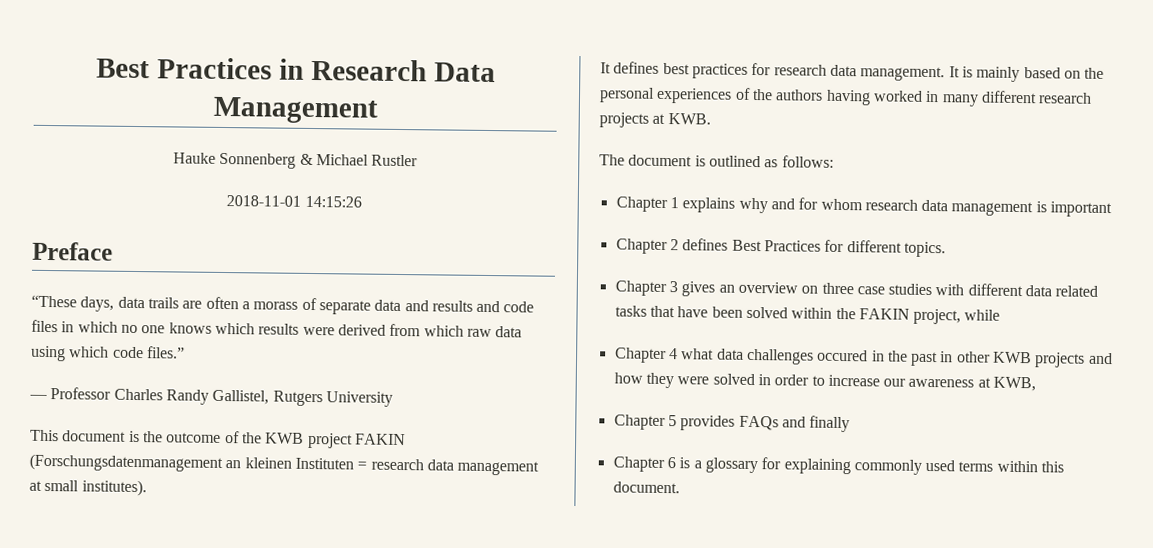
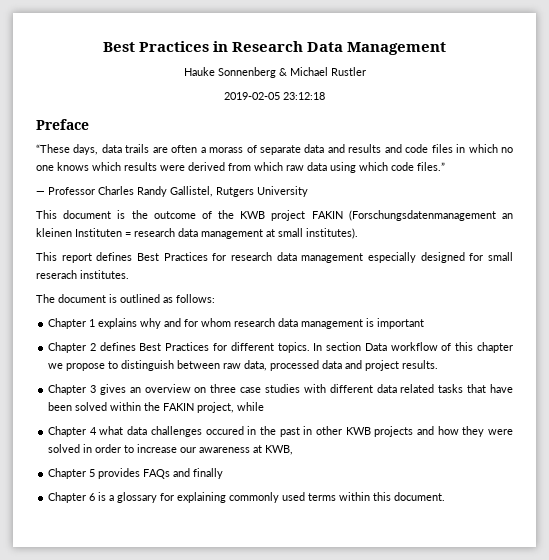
[226,195,362,208] 2018-11-01 14:15:26 -> [224,92,325,100] 2019-02-05 23:12:18
[600,61,1105,83] [599,87,1093,107] [599,112,711,128] It defines best practices for research data management. It is mainly based on the personal experiences of the authors having worked in many different research projects at KWB. -> [36,252,513,263] [36,270,129,279] This report defines Best Practices for research data management especially designed for small reserach institutes.
(946, 249) none -> [313,342,513,353] [48,360,439,371] In section Data workflow of this chapter we propose to distinguish between raw data, processed data and project results.

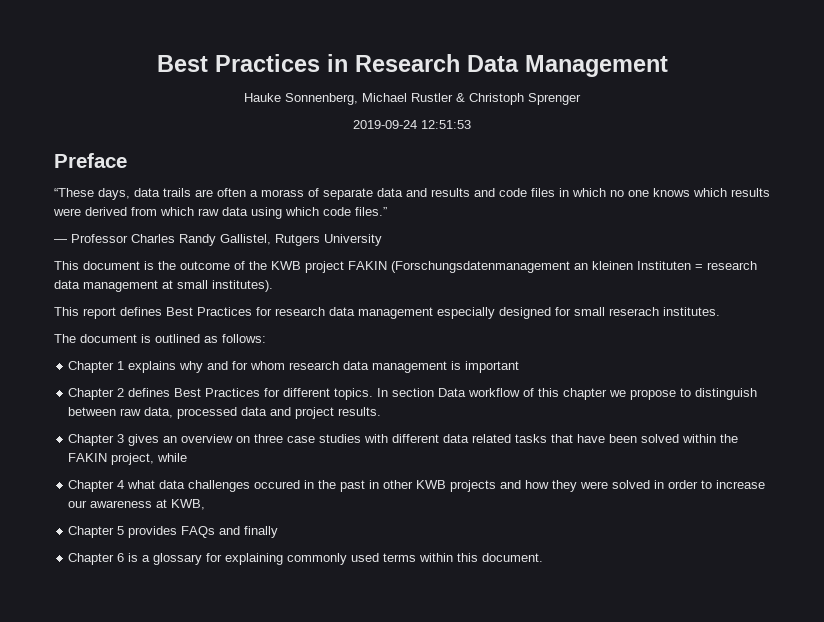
[217,67,287,78] Sonnenberg & -> [285,93,358,105] Sonnenberg,
[224,92,325,100] // 2019-02-05 23:12:18 -> [456,93,581,105] [353,120,471,129] & Christoph Sprenger // 2019-09-24 12:51:53

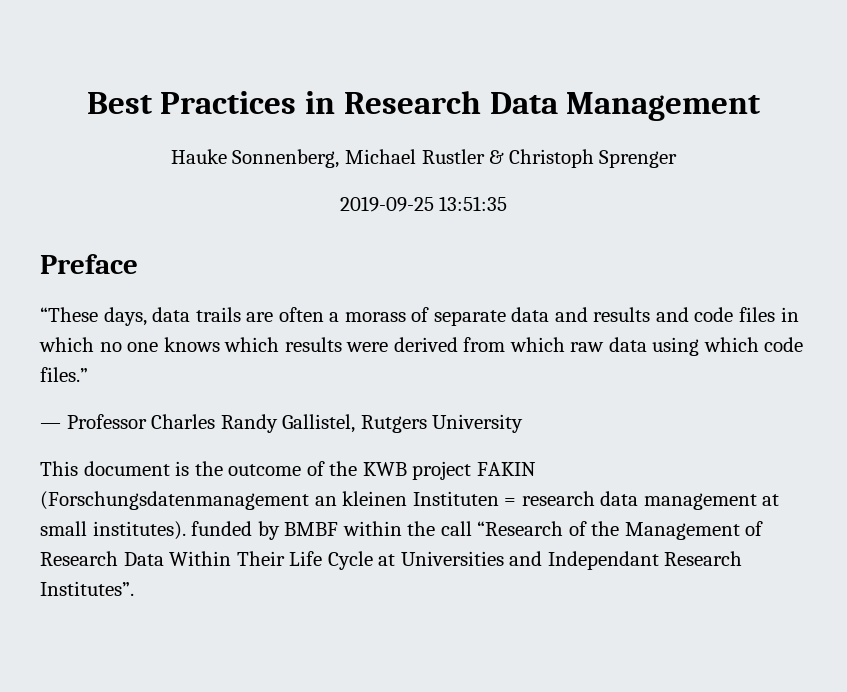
[353,120,471,129] 2019-09-24 12:51:53 -> [339,196,508,212] 2019-09-25 13:51:35
[54,307,720,319] [54,334,266,343] [68,361,520,373] [68,388,758,400] [68,407,382,419] [68,434,739,446] [68,453,188,465] [68,480,766,492] [68,499,206,510] [68,526,279,538] [68,553,544,565] // This report defines Best Practices for research data management especially designed for small reserach institutes. // The document is outlined as follows: // Chapter 1 explains why and for whom research data management is important // Chapter 2 defines Best Practices for different topics. In section Data workflow of this chapter we propose to distinguish between raw data, processed data and project results. // Chapter 3 gives an overview on three case studies with different data related tasks that have been solved within the FAKIN project, while // Chapter 4 what data challenges occured in the past in other KWB projects and how they were solved in order to increase our awareness at KWB, // Chapter 5 provides FAQs and finally // Chapter 6 is a glossary for explaining commonly used terms within this document. -> [191,521,764,540] [40,551,743,570] [40,581,134,596] funded by BMBF within the call “Research of the Management of Research Data Within Their Life Cycle at Universities and Independant Research Institutes”.

